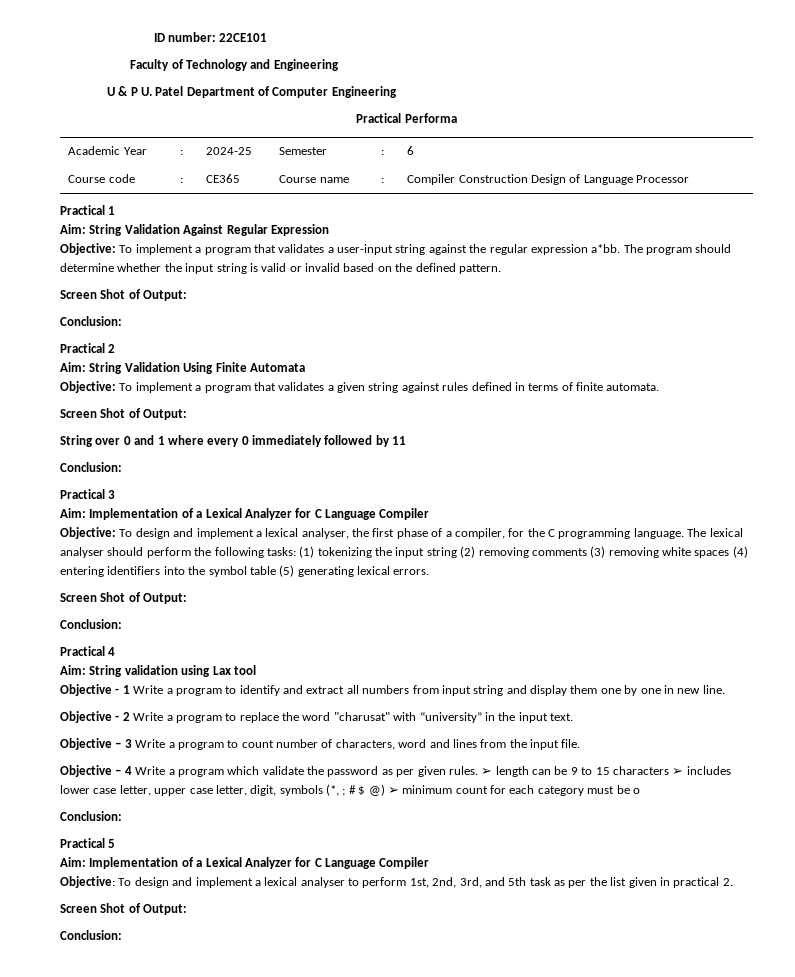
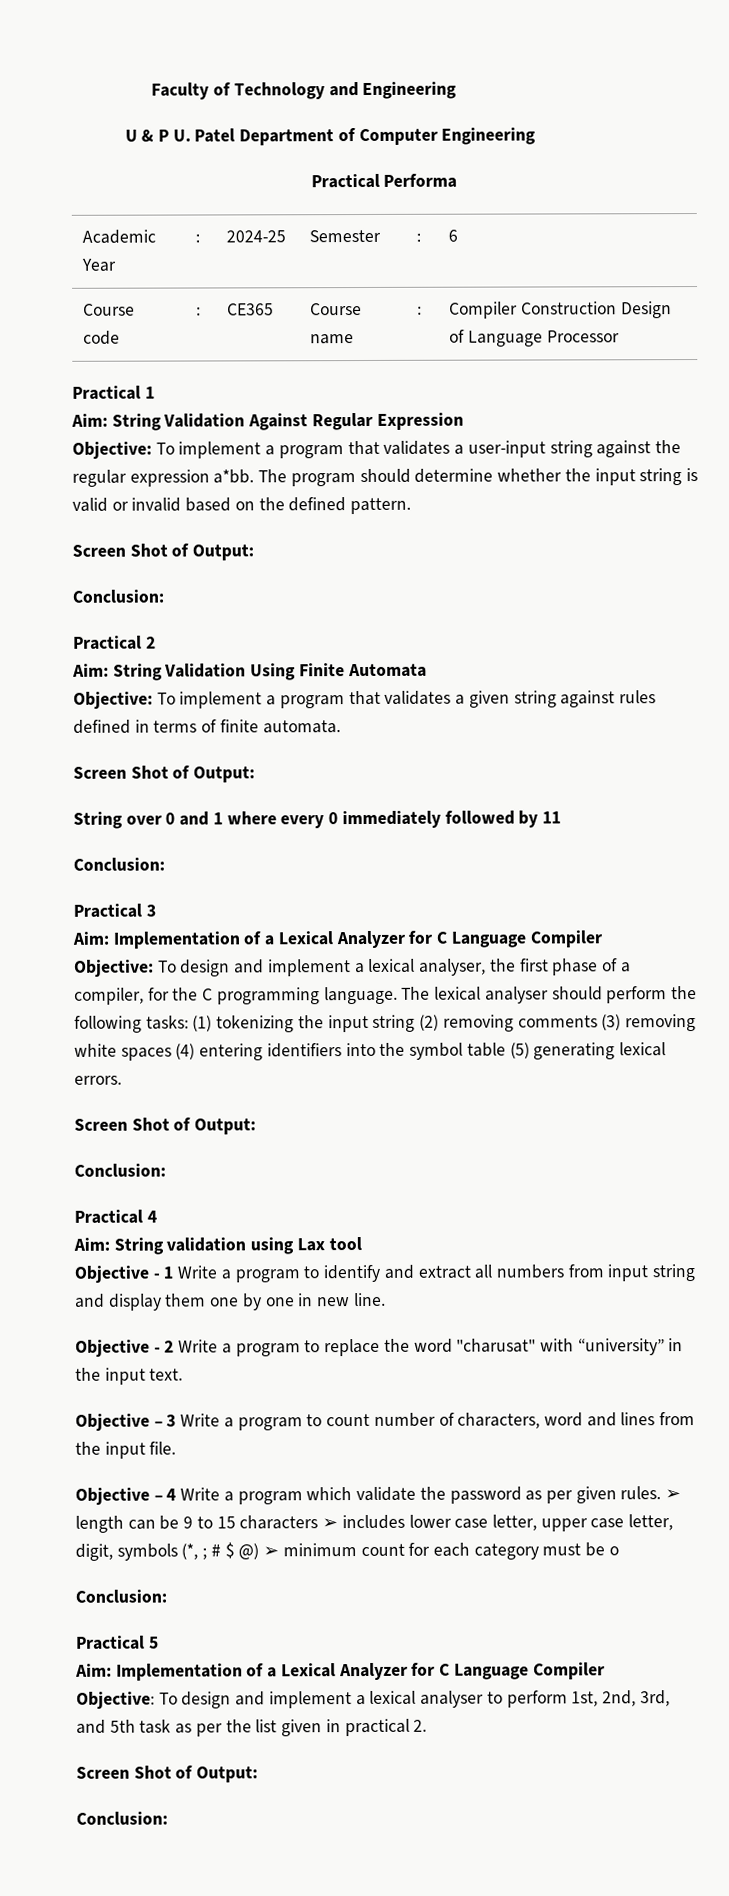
[153,32,268,42] ID number: 22CE101 // -> (151, 91) none

